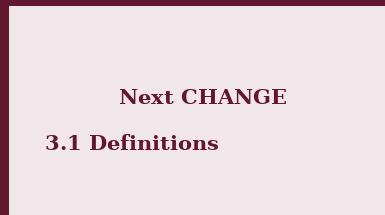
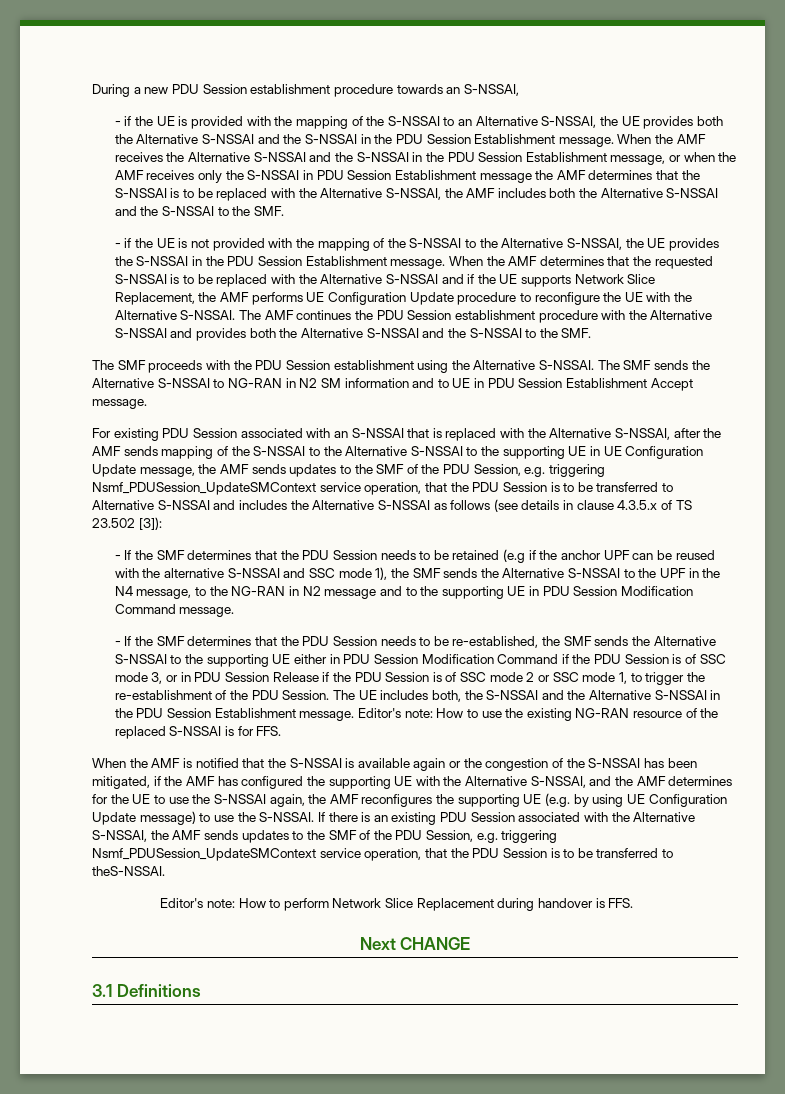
(119, 96) none -> [92,84,519,97] [114,116,723,129] [114,134,706,147] [114,152,737,165] [114,170,700,183] [114,188,719,201] [114,206,284,216] [114,238,719,251] [114,256,713,269] [114,274,656,287] [114,292,693,305] [114,310,713,323] [114,328,592,341] [92,360,710,373] [92,378,693,391] [92,399,147,409] [92,428,722,441] [92,446,704,459] [92,464,606,477] [92,482,674,495] [92,499,692,512] [92,517,162,530] [114,549,715,563] [114,567,721,580] [114,586,694,599] [114,604,235,617] [114,636,716,648] [114,654,726,667] [114,672,705,685] [114,690,721,702] [114,708,719,721] [114,726,282,739] [92,758,697,771] [92,776,733,789] [92,793,727,807] [92,811,696,825] [92,830,558,843] [92,848,674,861] [92,866,165,876] [160,898,634,911] During a new PDU Session establishment procedure towards an S-NSSAI, // - if the UE is provided with the mapping of the S-NSSAI to an Alternative S-NSSAI, the UE provides both the Alternative S-NSSAI and the S-NSSAI in the PDU Session Establishment message. When the AMF receives the Alternative S-NSSAI and the S-NSSAI in the PDU Session Establishment message, or when the AMF receives only the S-NSSAI in PDU Session Establishment message the AMF determines that the S-NSSAI is to be replaced with the Alternative S-NSSAI, the AMF includes both the Alternative S-NSSAI and the S-NSSAI to the SMF. // - if the UE is not provided with the mapping of the S-NSSAI to the Alternative S-NSSAI, the UE provides the S-NSSAI in the PDU Session Establishment message. When the AMF determines that the requested S-NSSAI is to be replaced with the Alternative S-NSSAI and if the UE supports Network Slice Replacement, the AMF performs UE Configuration Update procedure to reconfigure the UE with the Alternative S-NSSAI. The AMF continues the PDU Session establishment procedure with the Alternative S-NSSAI and provides both the Alternative S-NSSAI and the S-NSSAI to the SMF. // The SMF proceeds with the PDU Session establishment using the Alternative S-NSSAI. The SMF sends the Alternative S-NSSAI to NG-RAN in N2 SM information and to UE in PDU Session Establishment Accept message. // For existing PDU Session associated with an S-NSSAI that is replaced with the Alternative S-NSSAI, after the AMF sends mapping of the S-NSSAI to the Alternative S-NSSAI to the supporting UE in UE Configuration Update message, the AMF sends updates to the SMF of the PDU Session, e.g. triggering Nsmf_PDUSession_UpdateSMContext service operation, that the PDU Session is to be transferred to Alternative S-NSSAI and includes the Alternative S-NSSAI as follows (see details in clause 4.3.5.x of TS 23.502 [3]): // - If the SMF determines that the PDU Session needs to be retained (e.g if the anchor UPF can be reused with the alternative S-NSSAI and SSC mode 1), the SMF sends the Alternative S-NSSAI to the UPF in the N4 message, to the NG-RAN in N2 message and to the supporting UE in PDU Session Modification Command message. // - If the SMF determines that the PDU Session needs to be re-established, the SMF sends the Alternative S-NSSAI to the supporting UE either in PDU Session Modification Command if the PDU Session is of SSC mode 3, or in PDU Session Release if the PDU Session is of SSC mode 2 or SSC mode 1, to trigger the re-establishment of the PDU Session. The UE includes both, the S-NSSAI and the Alternative S-NSSAI in the PDU Session Establishment message. Editor's note: How to use the existing NG-RAN resource of the replaced S-NSSAI is for FFS. // When the AMF is notified that the S-NSSAI is available again or the congestion of the S-NSSAI has been mitigated, if the AMF has configured the supporting UE with the Alternative S-NSSAI, and the AMF determines for the UE to use the S-NSSAI again, the AMF reconfigures the supporting UE (e.g. by using UE Configuration Update message) to use the S-NSSAI. If there is an existing PDU Session associated with the Alternative S-NSSAI, the AMF sends updates to the SMF of the PDU Session, e.g. triggering Nsmf_PDUSession_UpdateSMContext service operation, that the PDU Session is to be transferred to theS-NSSAI. // Editor's note: How to perform Network Slice Replacement during handover is FFS. //

